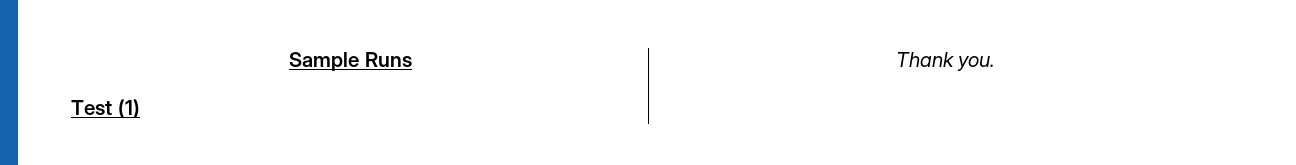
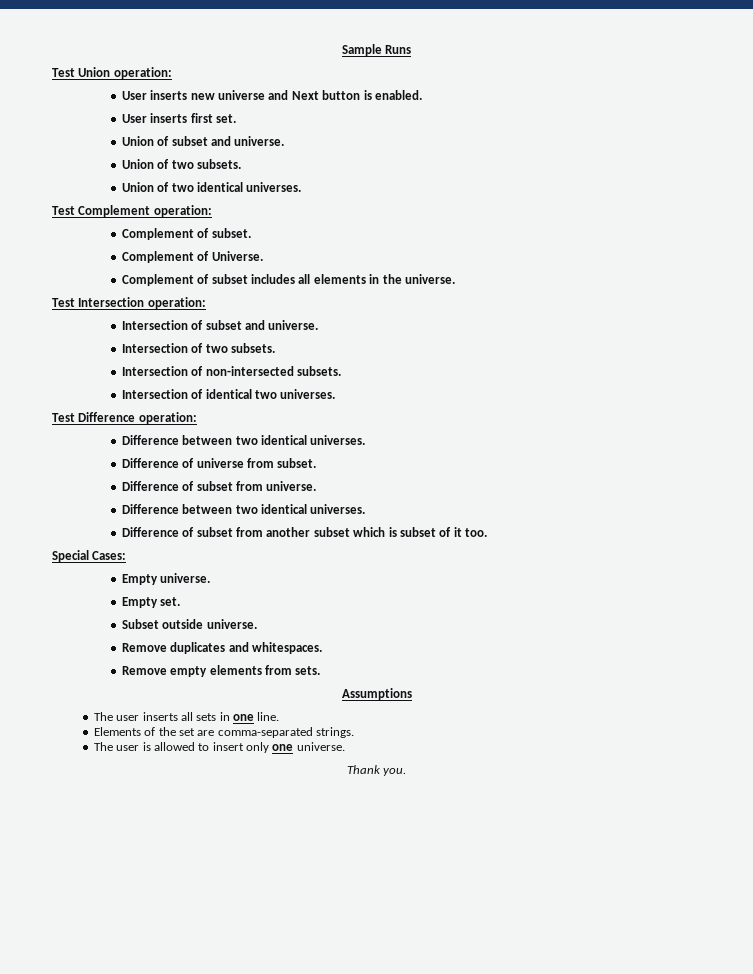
[117,99,140,118] (1) -> [78,67,172,79] [121,90,422,100] [121,113,237,123] [121,136,285,146] [121,159,242,169] [121,182,302,192] [52,205,212,217] [121,228,251,240] [121,251,263,263] [121,274,455,286] [52,297,206,309] [121,320,319,330] [121,343,276,353] [121,366,342,376] [121,389,336,399] [52,412,197,424] [121,435,366,445] [121,458,317,468] [121,481,317,491] [121,504,366,514] [121,527,488,537] [52,550,127,562] [121,573,211,585] [121,597,181,608] [121,619,257,629] [121,642,323,654] [121,665,321,677] [341,688,412,700] [93,712,280,721] [93,727,355,738] [93,742,345,753] Union operation: // User inserts new universe and Next button is enabled. // User inserts first set. // Union of subset and universe. // Union of two subsets. // Union of two identical universes. // Test Complement operation: // Complement of subset. // Complement of Universe. // Complement of subset includes all elements in the universe. // Test Intersection operation: // Intersection of subset and universe. // Intersection of two subsets. // Intersection of non-intersected subsets. // Intersection of identical two universes. // Test Difference operation: // Difference between two identical universes. // Difference of universe from subset. // Difference of subset from universe. // Difference between two identical universes. // Difference of subset from another subset which is subset of it too. // Special Cases: // Empty universe. // Empty set. // Subset outside universe. // Remove duplicates and whitespaces. // Remove empty elements from sets. // Assumptions // The user inserts all sets in one line. // Elements of the set are comma-separated strings. // The user is allowed to insert only one universe.

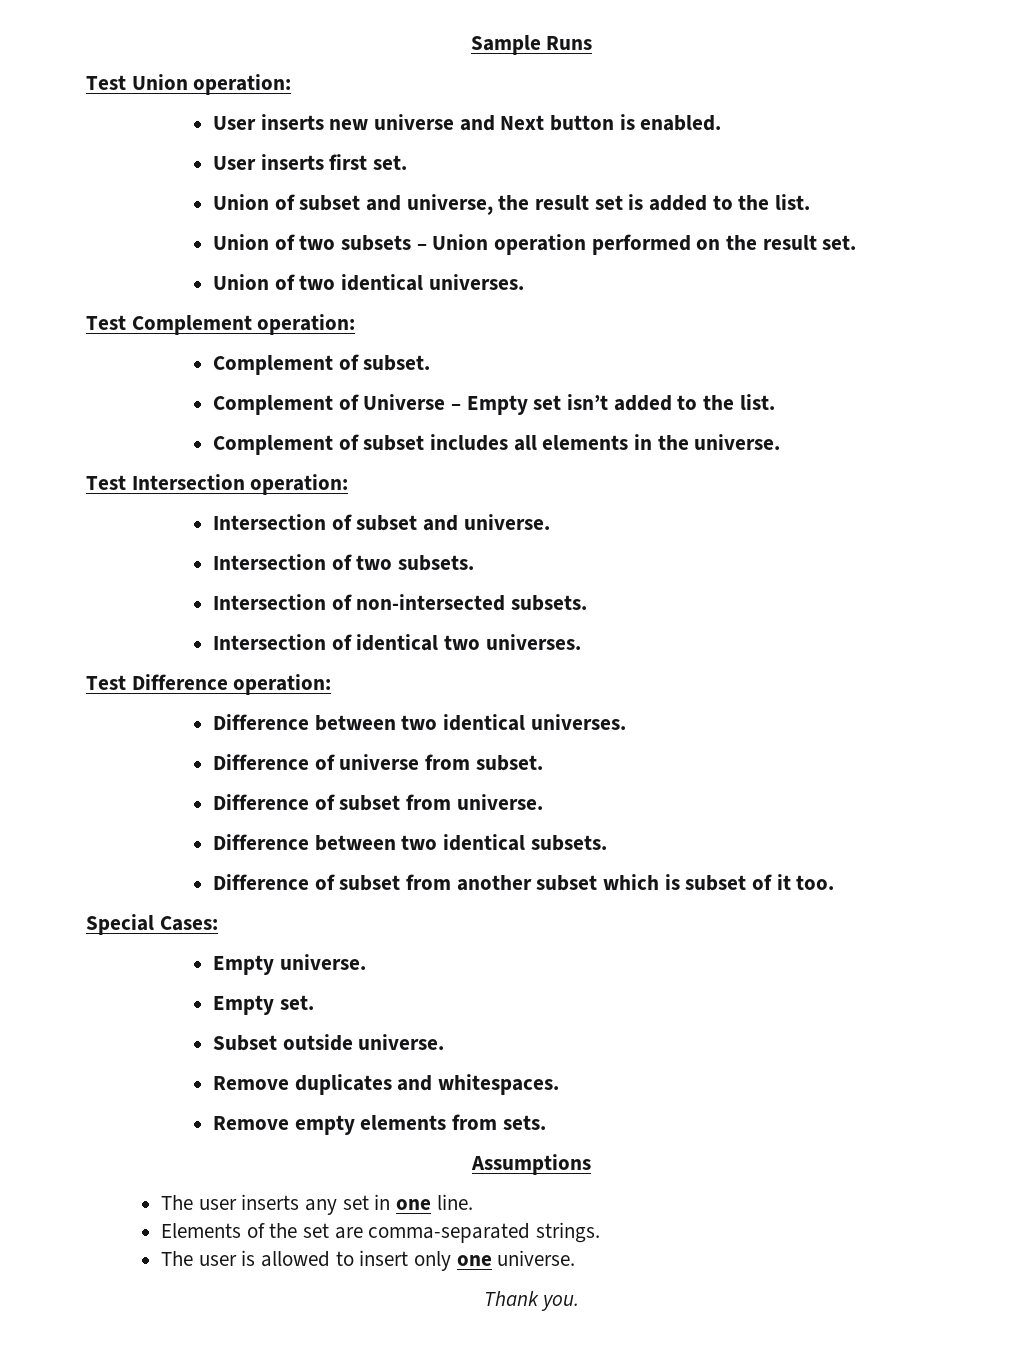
[234,136,285,146] [121,159,242,169] universe. // Union of two subsets. -> [406,194,811,215] [213,234,857,255] universe, the result set is added to the list. // Union of two subsets – Union operation performed on the result set.
[211,251,263,261] Universe. -> [363,394,775,415] Universe – Empty set isn’t added to the list.
[310,504,366,514] universes. -> [530,835,607,851] subsets.
[180,712,217,721] all sets -> [305,1195,369,1215] any set

